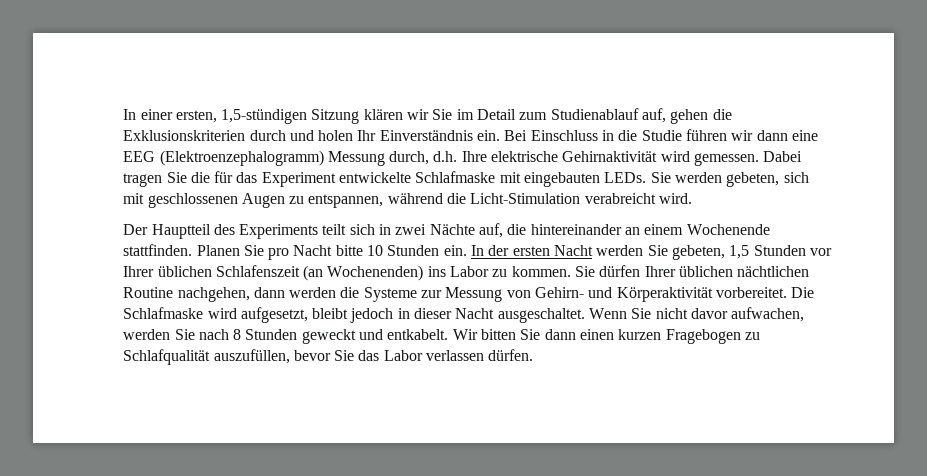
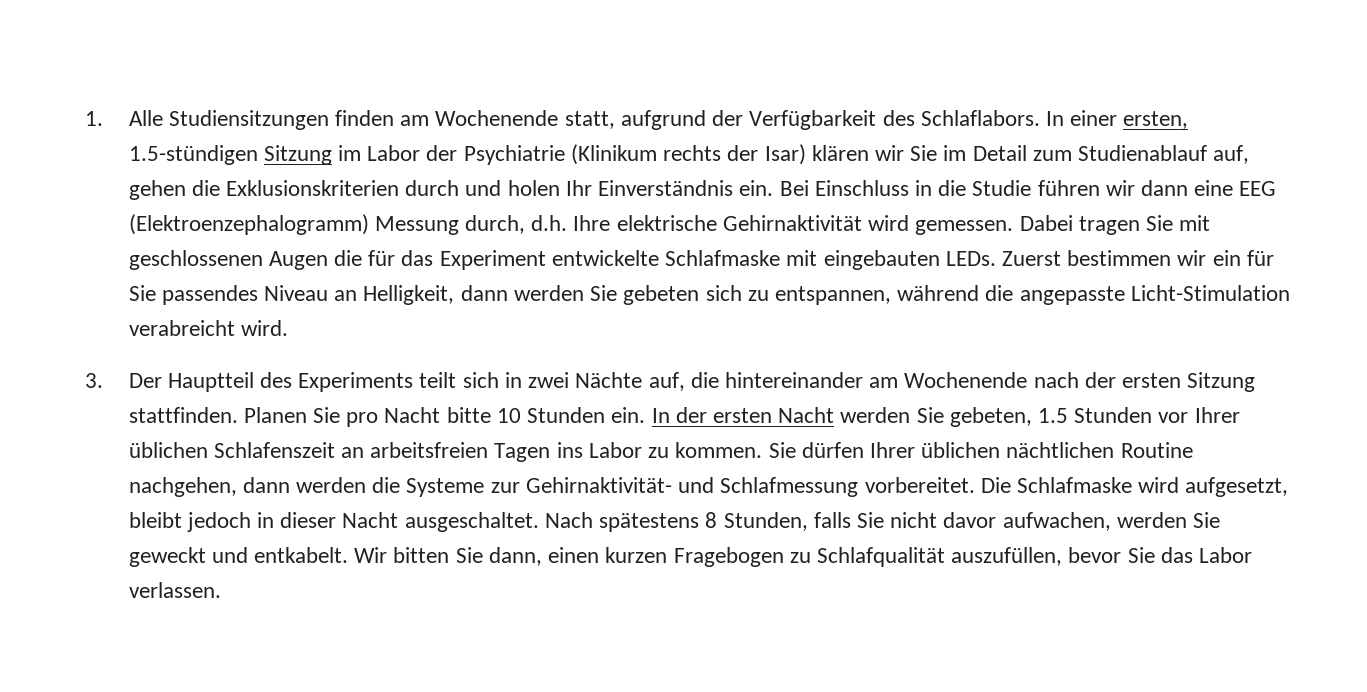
[123,109,360,124] In einer ersten, 1,5-stündigen Sitzung -> [85,110,1189,130] [128,144,806,165] 1. Alle Studiensitzungen finden am Wochenende statt, aufgrund der Verfügbarkeit des Schlaflabors. In einer ersten, 1.5-stündigen Sitzung im Labor der Psychiatrie (Klinikum rechts der Isar)
(187, 177) none -> [1179,215,1211,231] [128,250,328,270] mit geschlossenen Augen
[650,172,809,187] [123,193,285,208] Sie werden gebeten, sich mit geschlossenen Augen -> [1001,250,1274,266] [128,285,742,305] Zuerst bestimmen wir ein für Sie passendes Niveau an Helligkeit, dann werden Sie gebeten sich
(467, 198) none -> [1019,286,1125,305] angepasste
(693, 198) none -> [85,373,104,388] 3.
[625,224,770,235] an einem Wochenende -> [869,372,1256,392] am Wochenende nach der ersten Sitzung
[729,245,750,259] 1,5 -> [1037,408,1068,423] 1.5
[303,265,424,281] (an Wochenenden) -> [341,442,551,462] an arbeitsfreien Tagen
[445,287,713,302] Messung von Gehirn- und Körperaktivität -> [525,477,859,497] Gehirnaktivität- und Schlafmessung
[589,308,628,319] Wenn -> [544,512,851,532] Nach spätestens 8 Stunden, falls
[198,329,298,340] nach 8 Stunden -> (1220, 520) none
[544,329,576,340] dann -> [488,547,542,566] dann,
[426,349,534,361] verlassen dürfen. -> [128,582,221,598] verlassen.

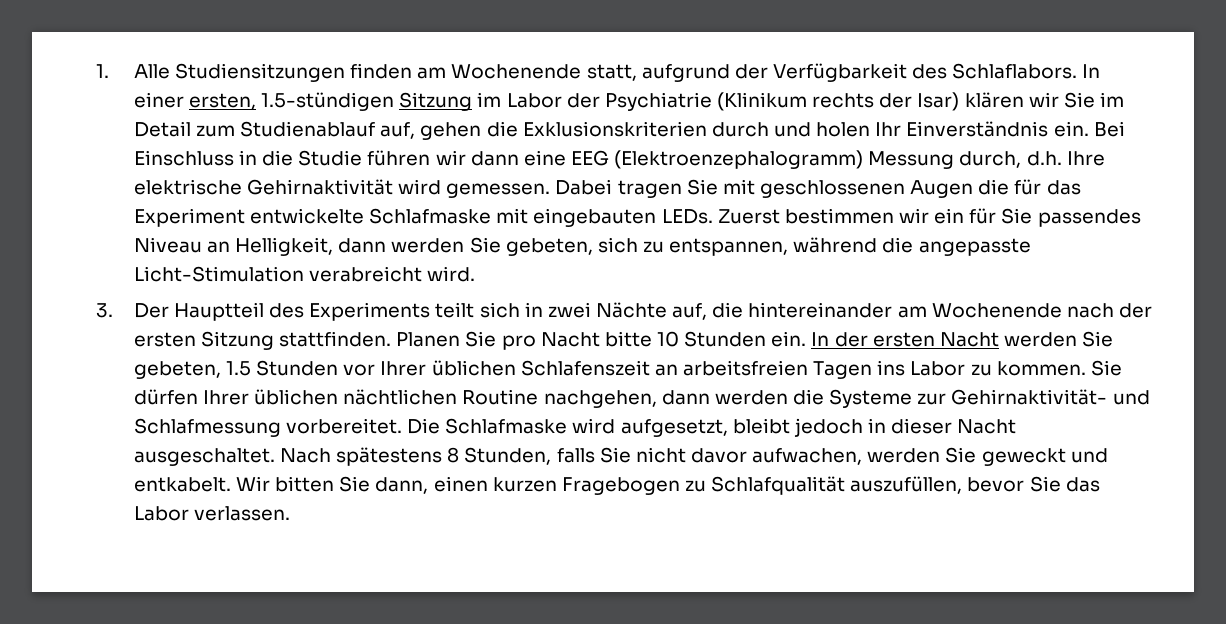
[623,285,700,305] gebeten -> [505,238,593,256] gebeten,

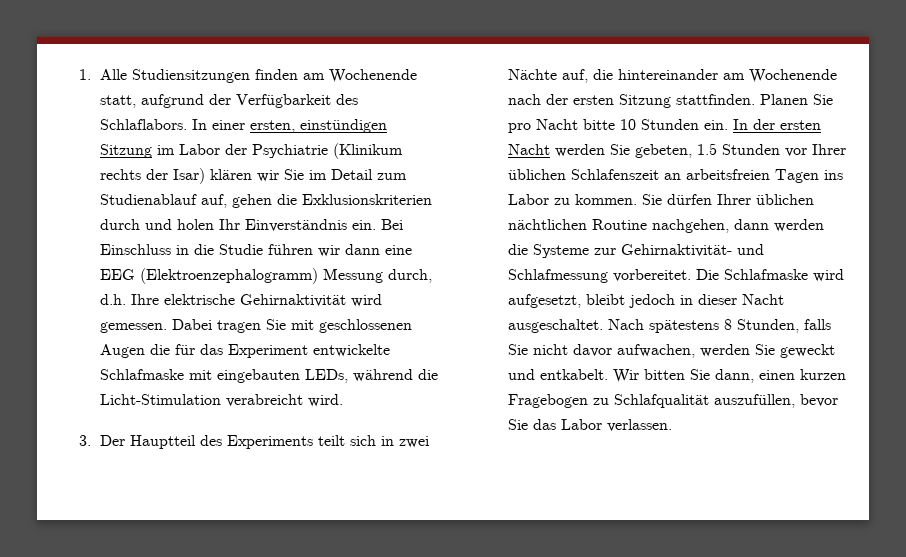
[261,92,395,111] 1.5-stündigen -> [299,119,387,133] einstündigen
[661,208,1141,227] [133,237,789,256] LEDs. Zuerst bestimmen wir ein für Sie passendes Niveau an Helligkeit, dann werden Sie gebeten, sich zu entspannen, -> [304,369,348,383] LEDs,
[918,238,1031,256] angepasste -> (438, 374) none

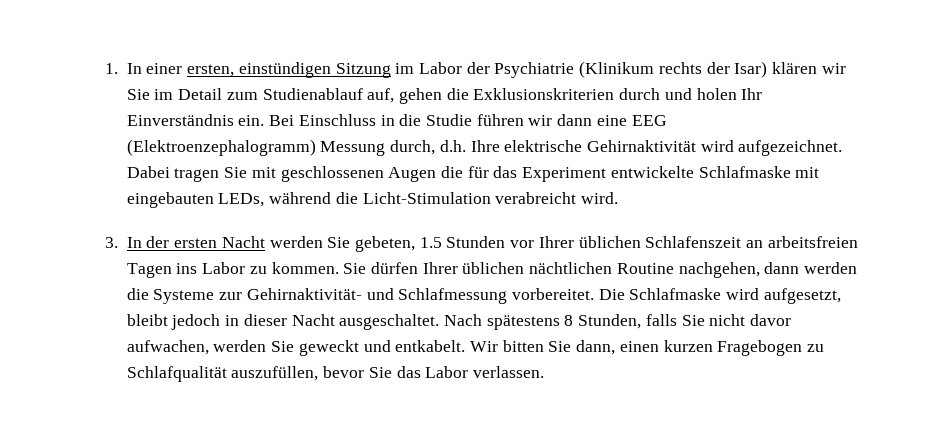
[99,69,417,83] [99,94,358,108] [99,119,187,130] Alle Studiensitzungen finden am Wochenende statt, aufgrund der Verfügbarkeit des Schlaflabors. -> (118, 68) none
[99,322,167,333] gemessen. -> [738,140,843,156] aufgezeichnet.
[99,435,429,449] [507,69,837,83] [507,94,833,108] [507,119,728,133] Der Hauptteil des Experiments teilt sich in zwei Nächte auf, die hintereinander am Wochenende nach der ersten Sitzung stattfinden. Planen Sie pro Nacht bitte 10 Stunden ein. -> (118, 242) none

